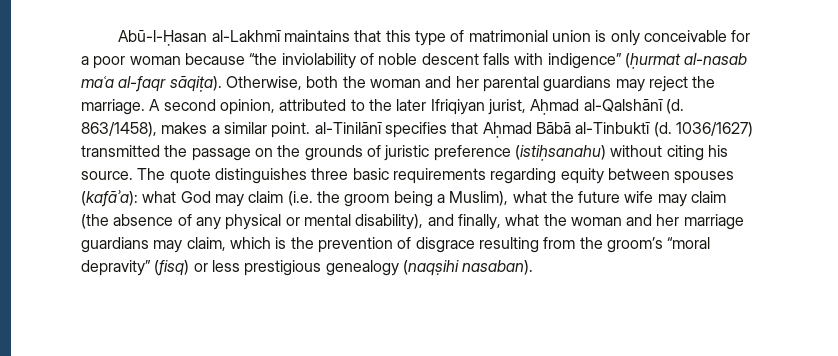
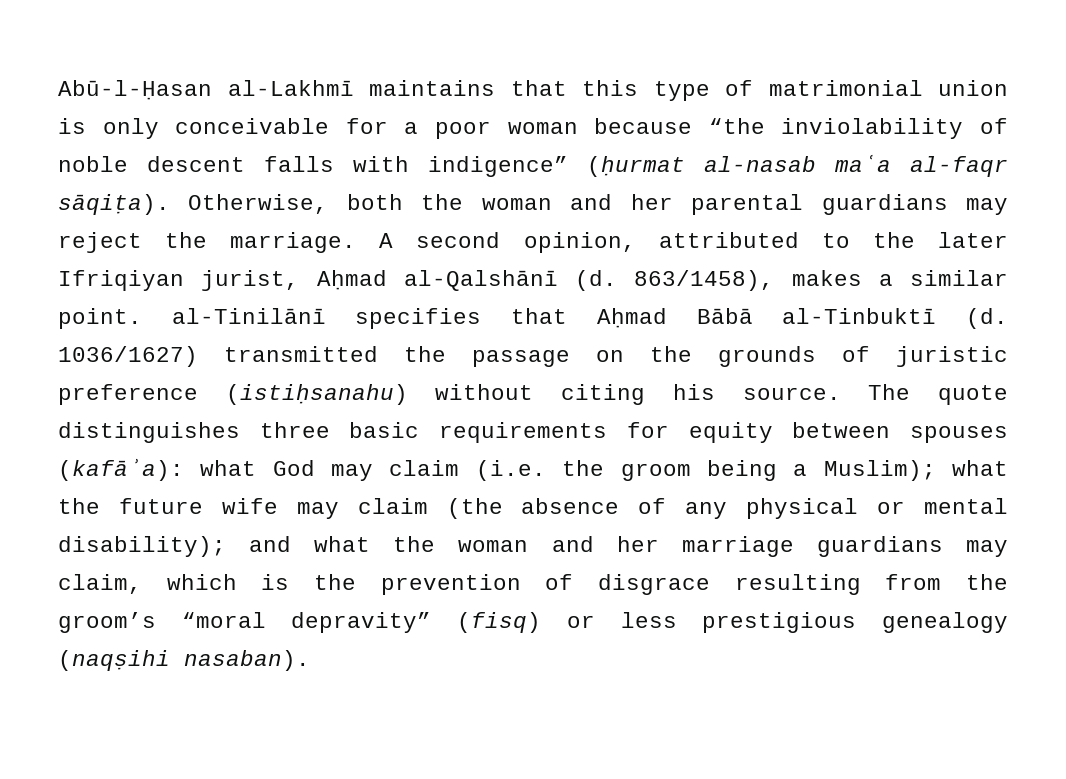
[490,168,557,184] regarding -> [626,422,669,438] for
[449,191,509,206] Muslim), -> [823,460,936,481] Muslim);
[355,214,501,230] disability), and finally, -> [58,536,292,557] disability); and

